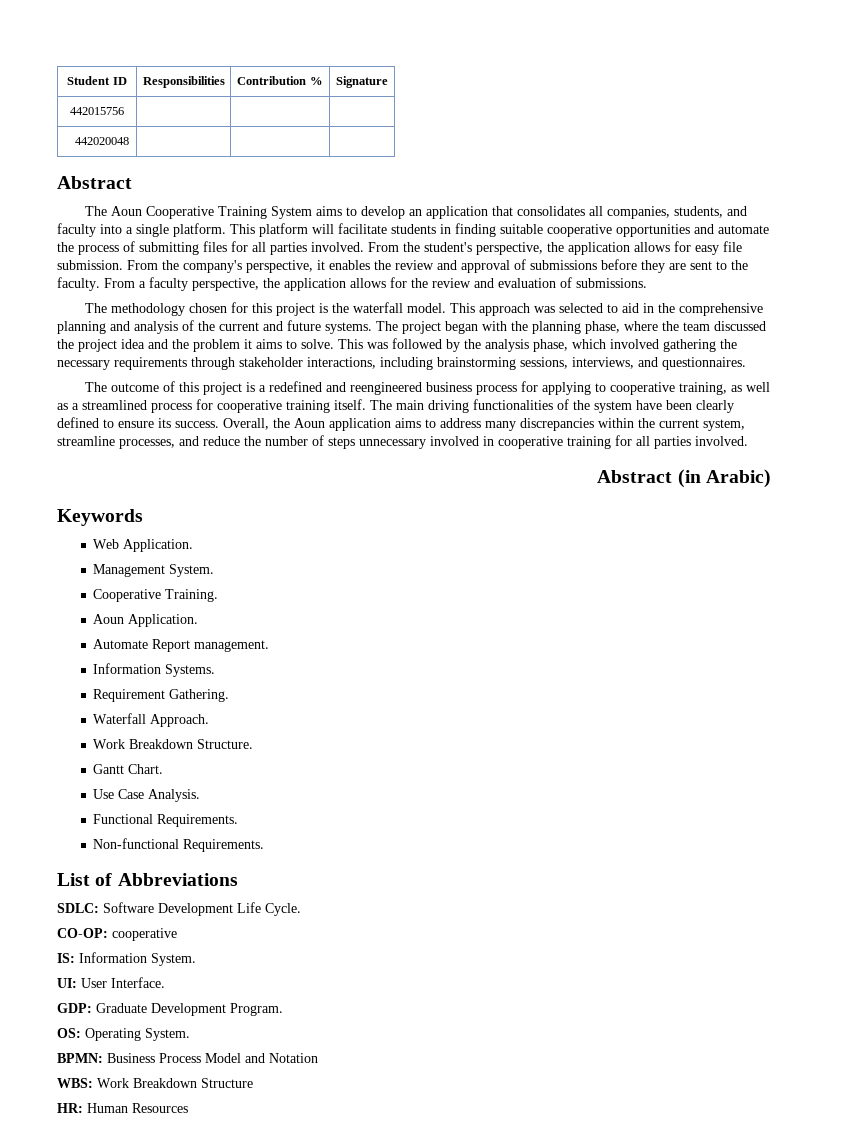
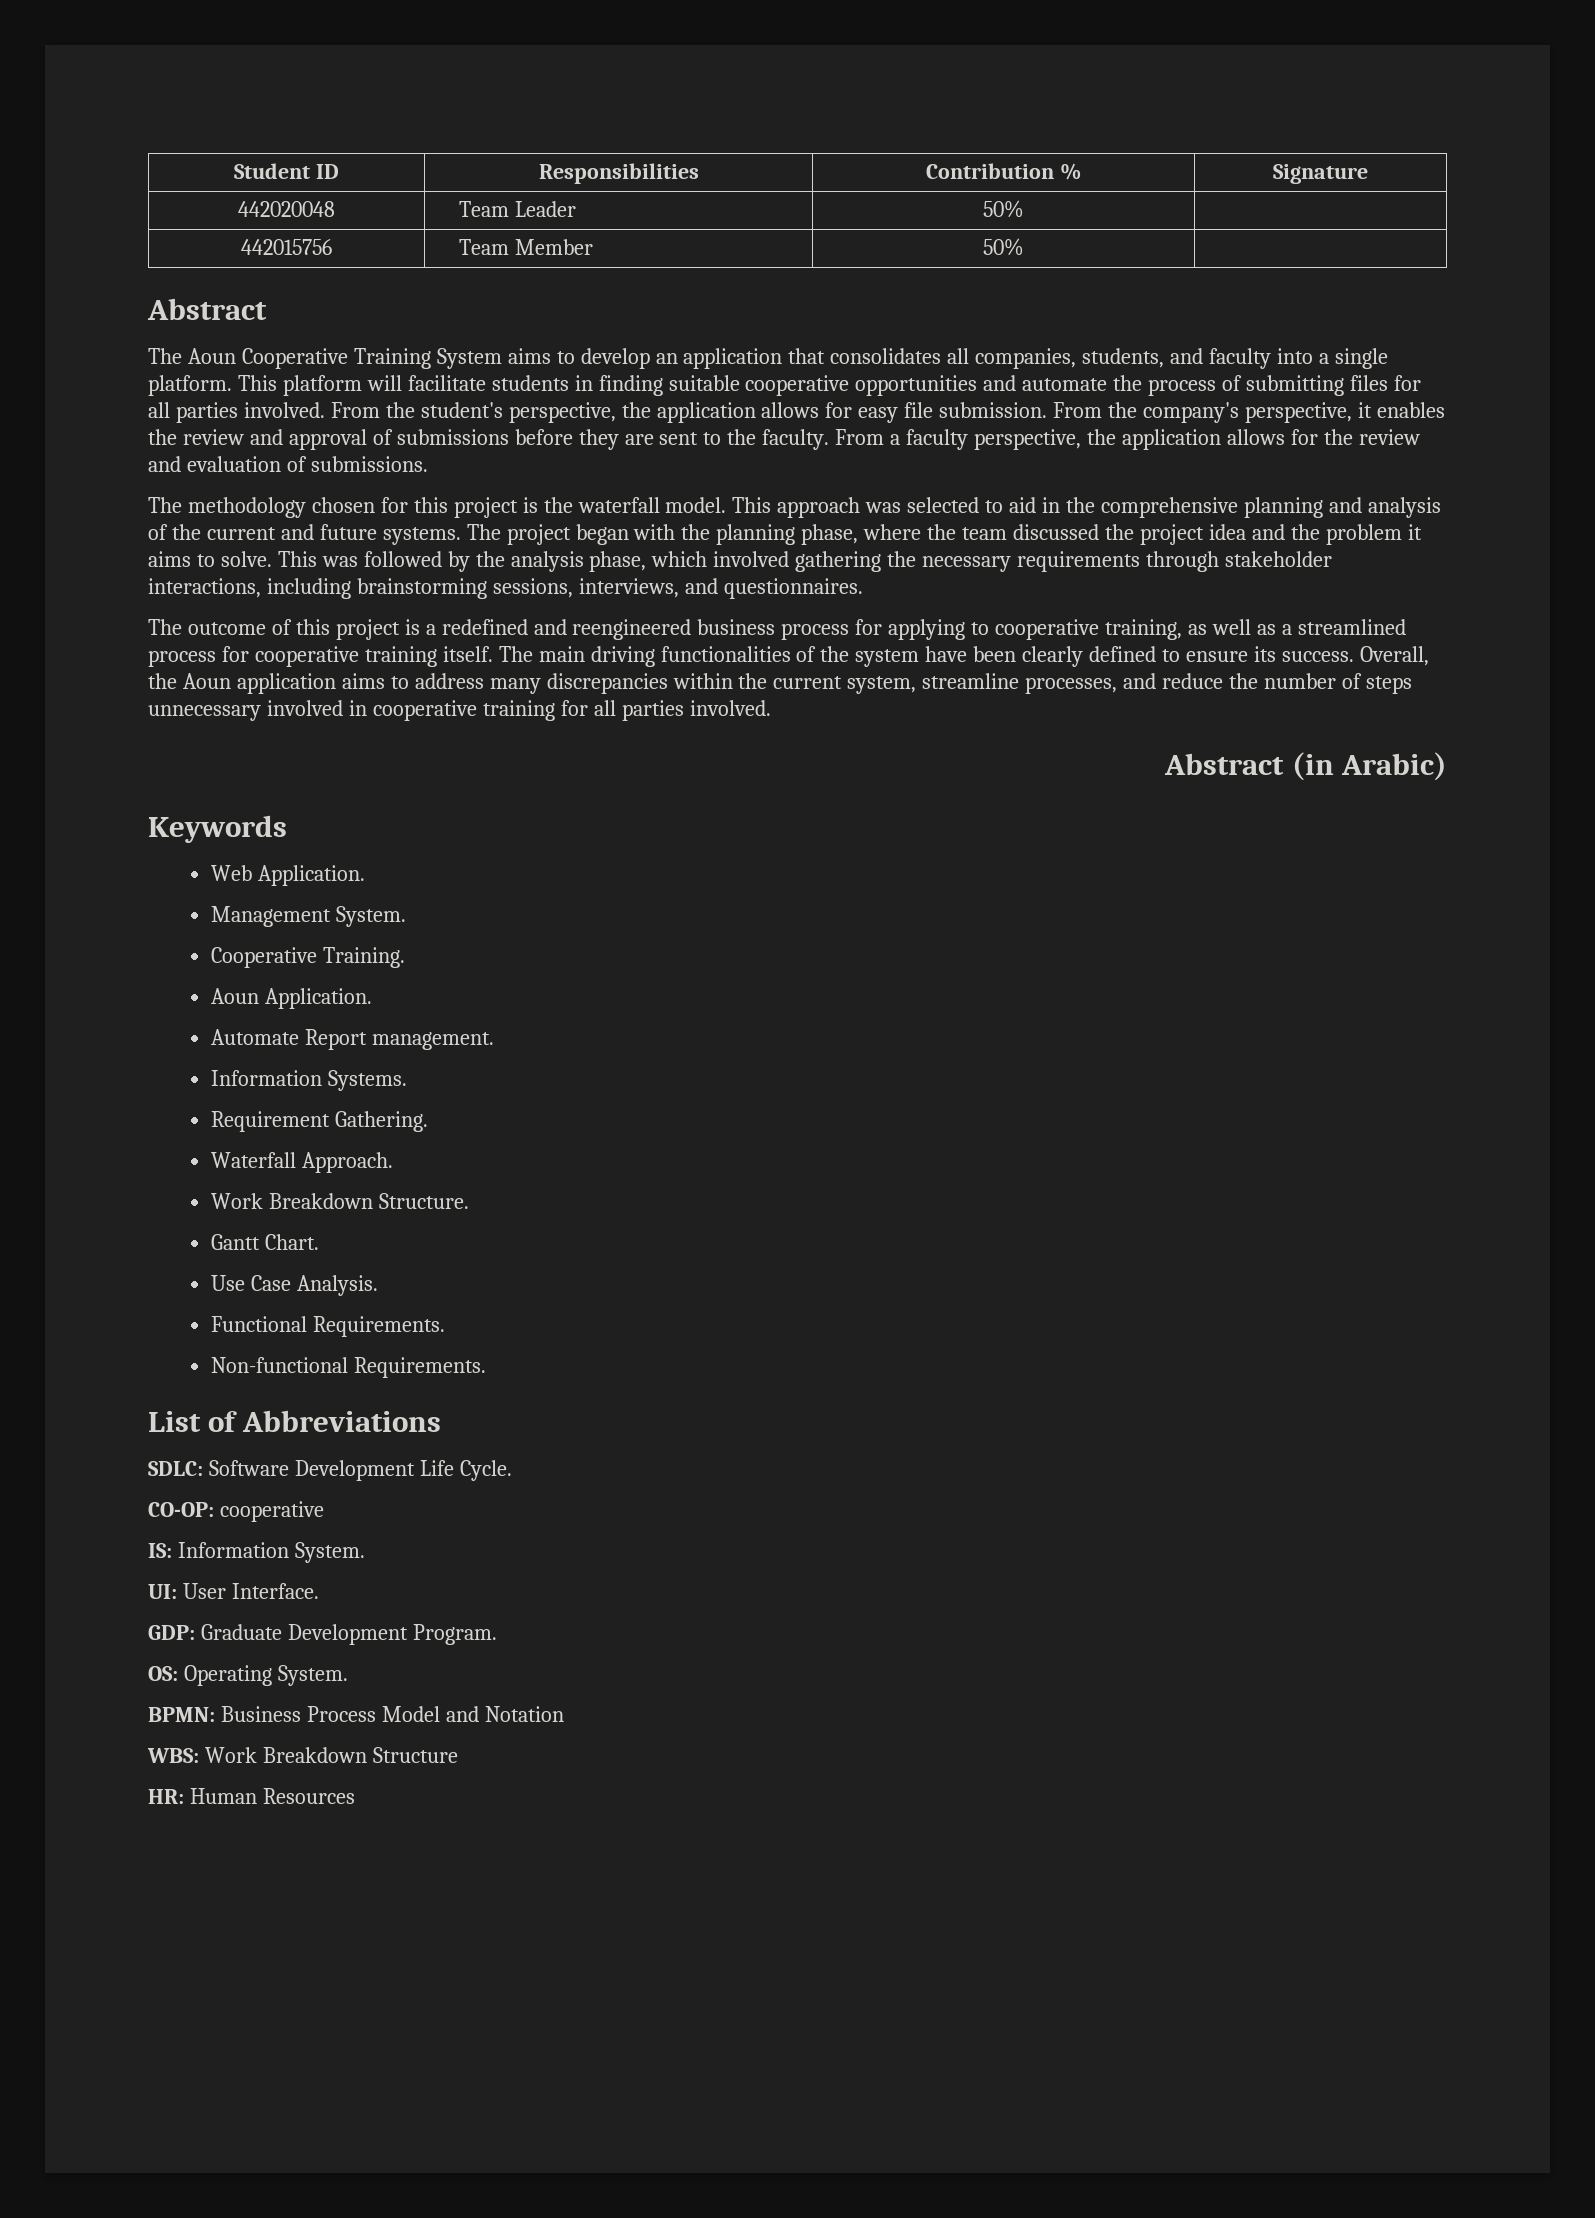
[70,107,124,115] [75,137,130,145] 442015756 | | | // 442020048 | | -> [238,201,335,217] [458,201,576,217] [983,200,1024,218] [241,239,332,255] [458,239,593,255] [983,238,1024,256] 442020048 | Team Leader | 50% | // 442015756 | Team Member | 50%

